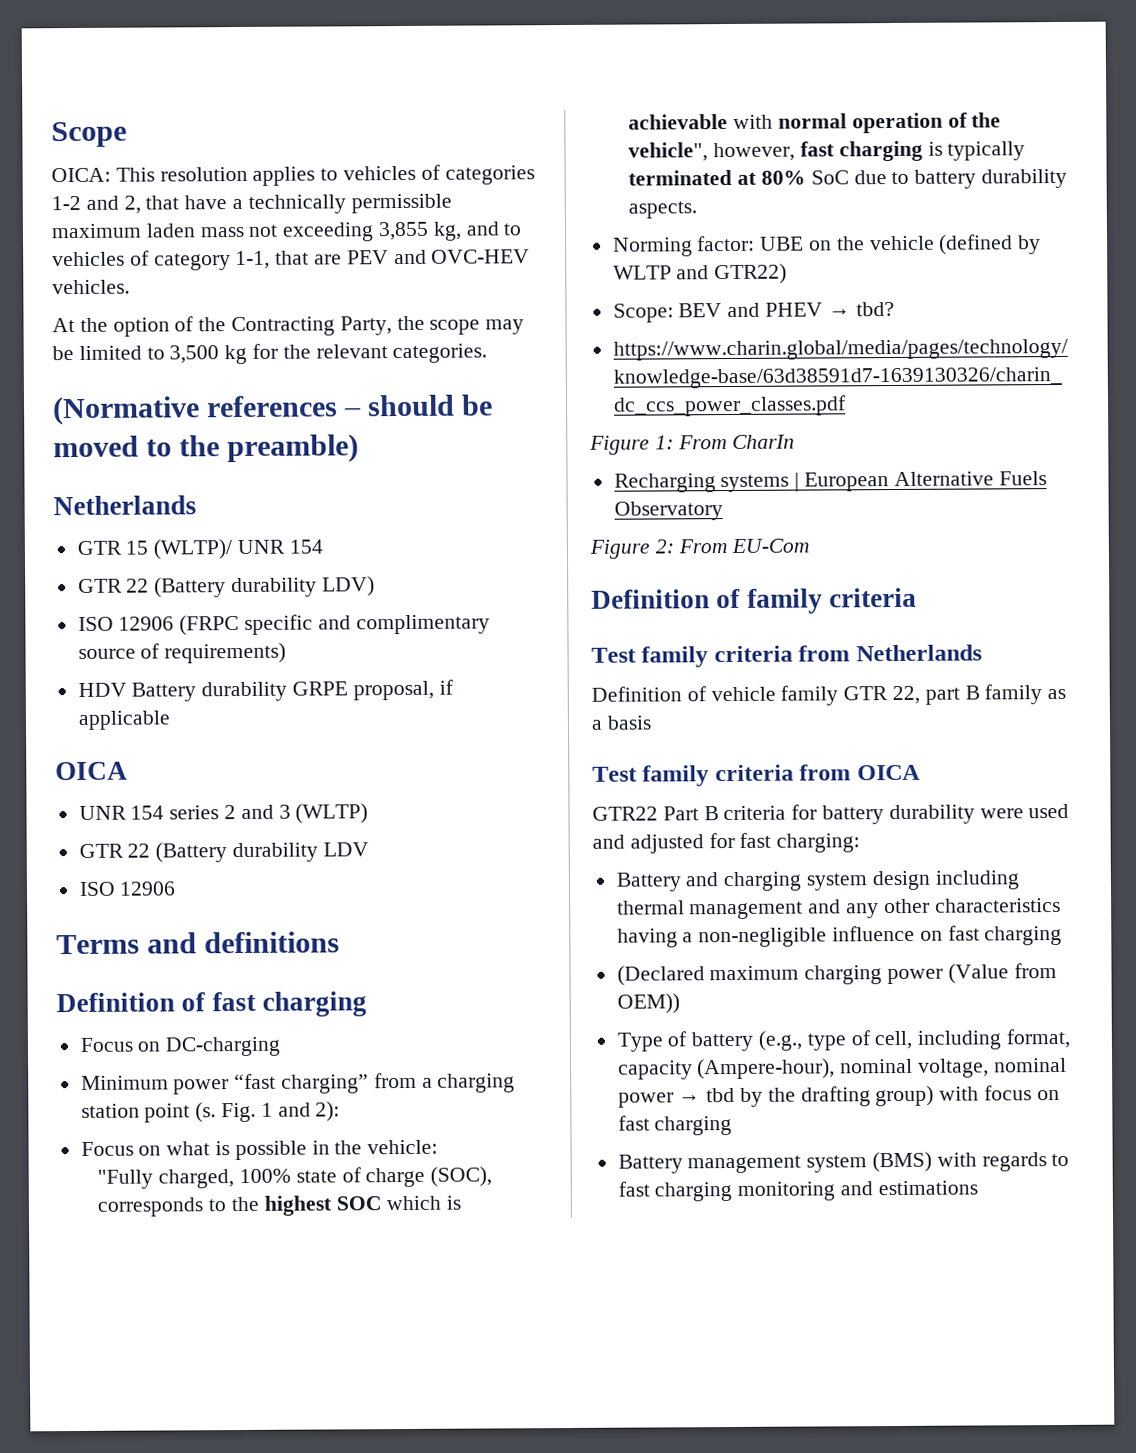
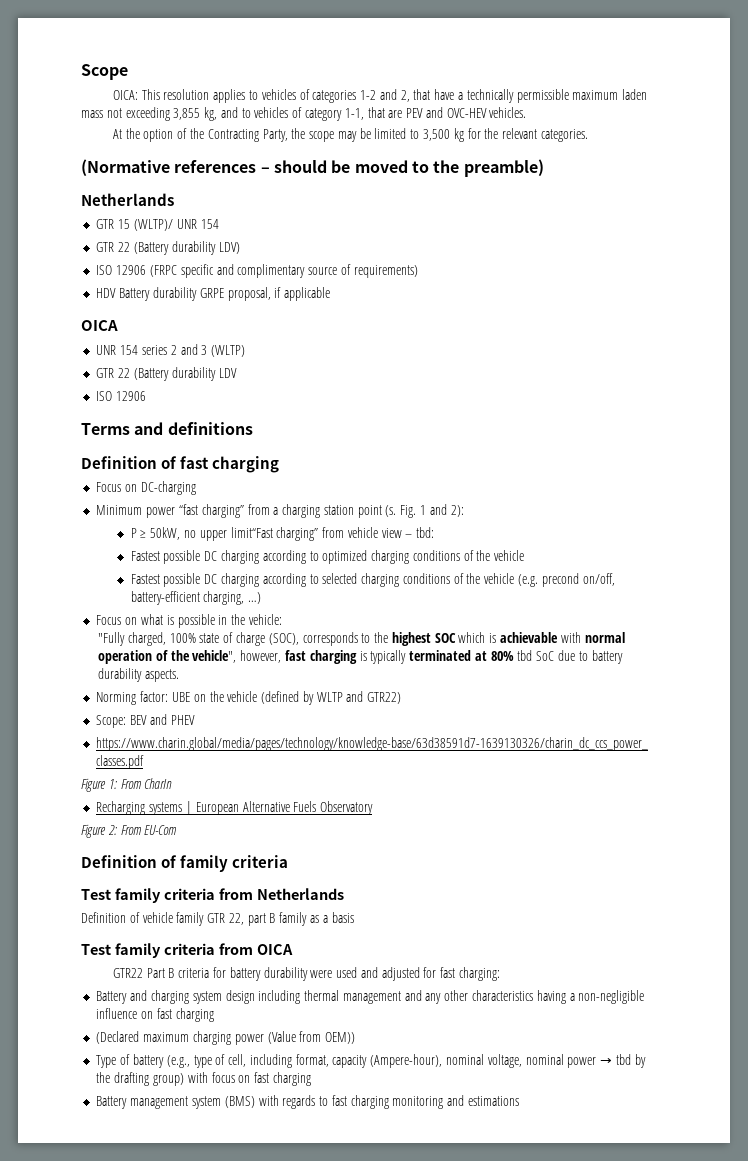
(341, 1111) none -> [130,527,435,541] [130,550,525,564] [130,573,615,587] [130,591,262,605] // P ≥ 50kW, no upper limit“Fast charging” from vehicle view – tbd: // Fastest possible DC charging according to optimized charging conditions of the vehicle // Fastest possible DC charging according to selected charging conditions of the vehicle (e.g. precond on/off, battery-efficient charging, …)
(807, 177) none -> [517,650,533,661] tbd
[827,301,895,317] → tbd? -> (195, 720) none

